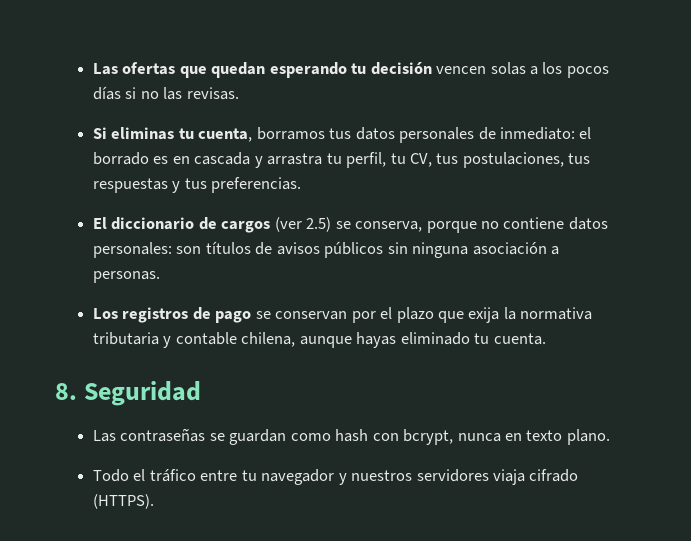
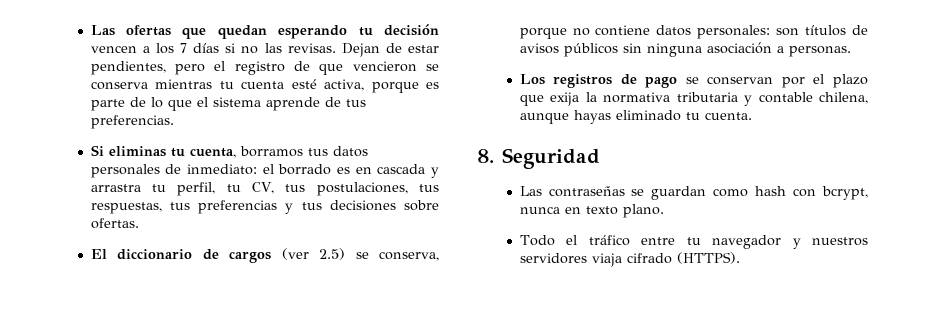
[490,62,526,75] solas -> (137, 49) none
[566,66,609,78] pocos -> [179,43,187,53] 7
(239, 93) none -> [341,43,440,57] [90,61,439,75] [90,79,439,93] [90,97,366,111] [90,115,174,129] Dejan de estar pendientes, pero el registro de que vencieron se conserva mientras tu cuenta esté activa, porque es parte de lo que el sistema aprende de tus preferencias.
[92,177,302,193] respuestas y tus preferencias. -> [90,200,439,214] [90,218,139,229] respuestas, tus preferencias y tus decisiones sobre ofertas.

